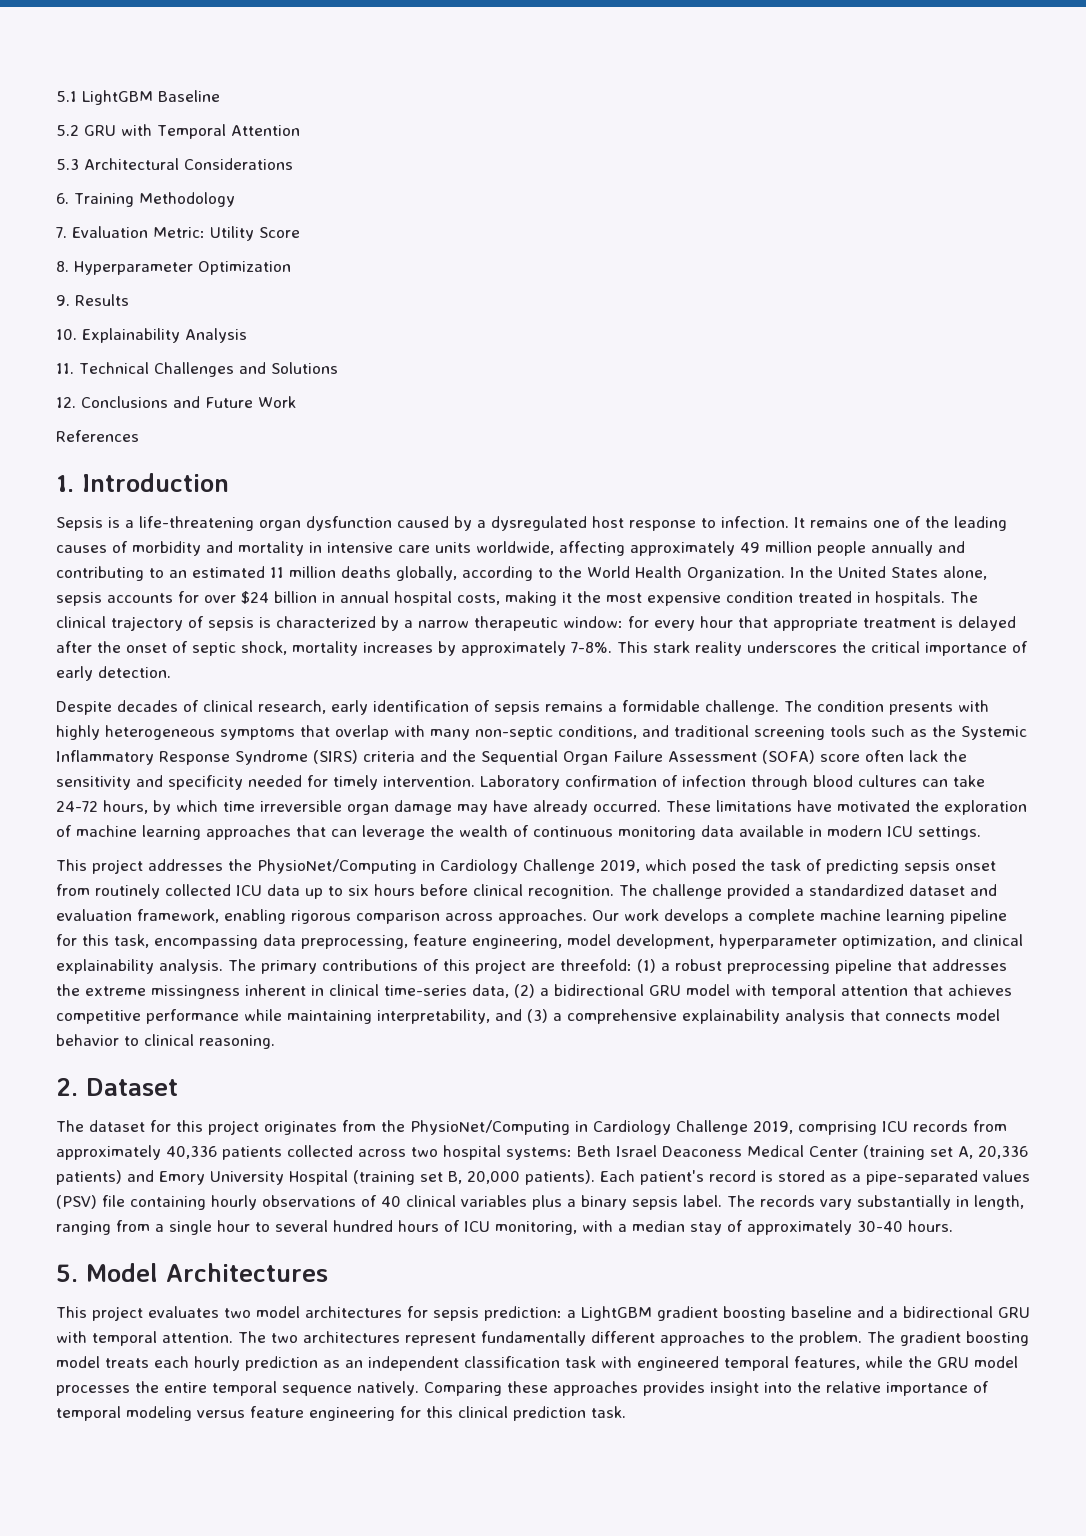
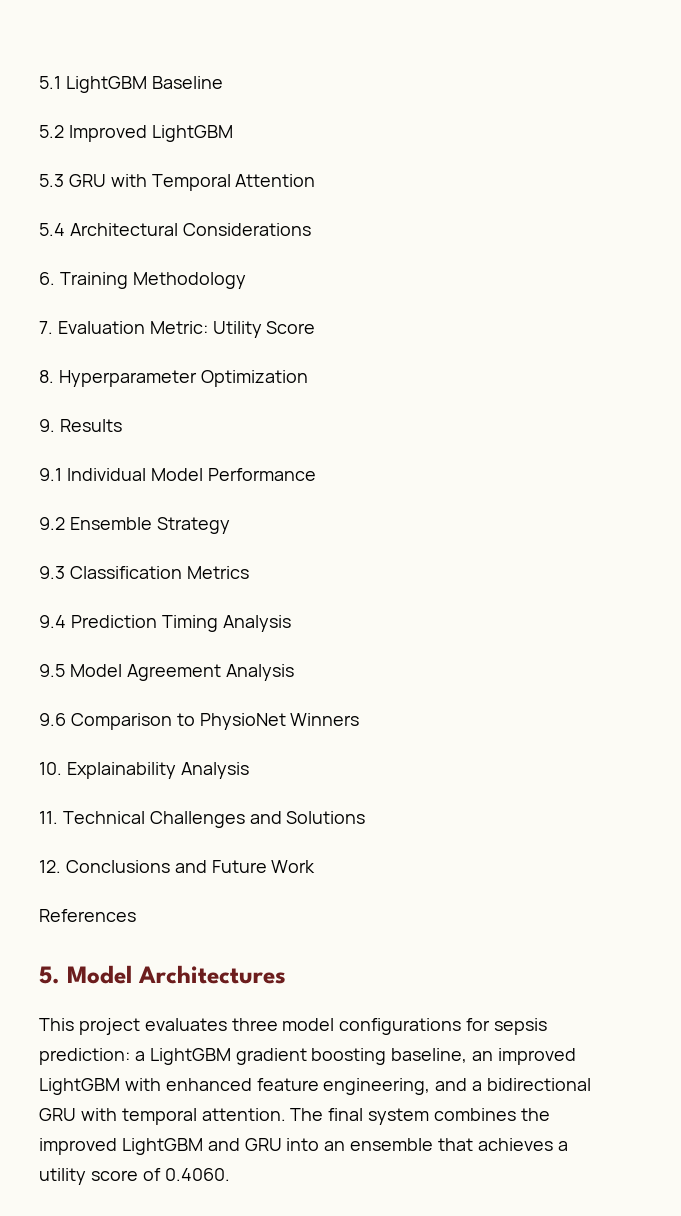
(79, 130) none -> [68,125,233,142] [39,174,64,187] Improved LightGBM // 5.3
[56,159,79,170] 5.3 -> [39,223,65,236] 5.4
(129, 300) none -> [39,468,316,481] [39,517,230,534] [39,566,249,579] [39,615,291,632] [39,664,294,681] [39,713,360,730] // 9.1 Individual Model Performance // 9.2 Ensemble Strategy // 9.3 Classification Metrics // 9.4 Prediction Timing Analysis // 9.5 Model Agreement Analysis // 9.6 Comparison to PhysioNet Winners
[56,473,229,492] [56,516,1007,531] [56,541,965,556] [56,566,987,581] [56,591,978,606] [56,616,1016,631] [56,641,1028,656] [56,666,171,681] [56,700,989,715] [56,725,1027,740] [56,750,967,765] [56,775,985,790] [56,800,1027,815] [56,825,981,840] [56,859,996,874] [56,884,997,899] [56,909,1007,924] [56,934,1023,949] [56,959,1007,974] [56,984,1012,999] [56,1009,1000,1024] [56,1034,275,1049] [56,1078,178,1096] [56,1120,1007,1135] [56,1145,1028,1160] [56,1170,1030,1185] [56,1195,1024,1210] [56,1220,953,1235] // 1. Introduction // Sepsis is a life-threatening organ dysfunction caused by a dysregulated host response to infection. It remains one of the leading causes of morbidity and mortality in intensive care units worldwide, affecting approximately 49 million people annually and contributing to an estimated 11 million deaths globally, according to the World Health Organization. In the United States alone, sepsis accounts for over $24 billion in annual hospital costs, making it the most expensive condition treated in hospitals. The clinical trajectory of sepsis is characterized by a narrow therapeutic window: for every hour that appropriate treatment is delayed after the onset of septic shock, mortality increases by approximately 7-8%. This stark reality underscores the critical importance of early detection. // Despite decades of clinical research, early identification of sepsis remains a formidable challenge. The condition presents with highly heterogeneous symptoms that overlap with many non-septic conditions, and traditional screening tools such as the Systemic Inflammatory Response Syndrome (SIRS) criteria and the Sequential Organ Failure Assessment (SOFA) score often lack the sensitivity and specificity needed for timely intervention. Laboratory confirmation of infection through blood cultures can take 24-72 hours, by which time irreversible organ damage may have already occurred. These limitations have motivated the exploration of machine learning approaches that can leverage the wealth of continuous monitoring data available in modern ICU settings. // This project addresses the PhysioNet/Computing in Cardiology Challenge 2019, which posed the task of predicting sepsis onset from routinely collected ICU data up to six hours before clinical recognition. The challenge provided a standardized dataset and evaluation framework, enabling rigorous comparison across approaches. Our work develops a complete machine learning pipeline for this task, encompassing data preprocessing, feature engineering, model development, hyperparameter optimization, and clinical explainability analysis. The primary contributions of this project are threefold: (1) a robust preprocessing pipeline that addresses the extreme missingness inherent in clinical time-series data, (2) a bidirectional GRU model with temporal attention that achieves competitive performance while maintaining interpretability, and (3) a comprehensive explainability analysis that connects model behavior to clinical reasoning. // 2. Dataset // The dataset for this project originates from the PhysioNet/Computing in Cardiology Challenge 2019, comprising ICU records from approximately 40,336 patients collected across two hospital systems: Beth Israel Deaconess Medical Center (training set A, 20,336 patients) and Emory University Hospital (training set B, 20,000 patients). Each patient's record is stored as a pipe-separated values (PSV) file containing hourly observations of 40 clinical variables plus a binary sepsis label. The records vary substantially in length, ranging from a single hour to several hundred hours of ICU monitoring, with a median stay of approximately 30-40 hours. -> (136, 915) none
[224,1306,402,1318] two model architectures -> [231,1018,462,1035] three model configurations
[791,1306,852,1318] baseline -> [391,1048,577,1065] [39,1078,431,1095] baseline, an improved LightGBM with enhanced feature engineering,
[271,1331,1029,1346] [56,1356,1018,1371] [56,1381,989,1396] [56,1406,626,1421] two architectures represent fundamentally different approaches to the problem. The gradient boosting model treats each hourly prediction as an independent classification task with engineered temporal features, while the GRU model processes the entire temporal sequence natively. Comparing these approaches provides insight into the relative importance of temporal modeling versus feature engineering for this clinical prediction task. -> [328,1108,550,1125] [39,1138,568,1155] [39,1168,230,1185] final system combines the improved LightGBM and GRU into an ensemble that achieves a utility score of 0.4060.

